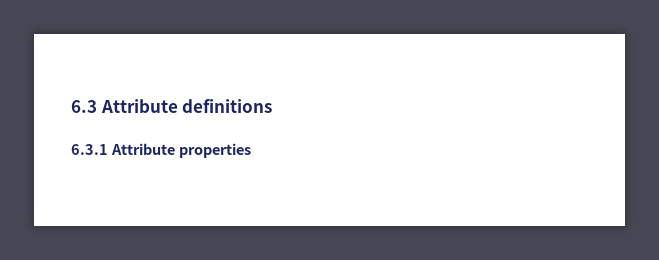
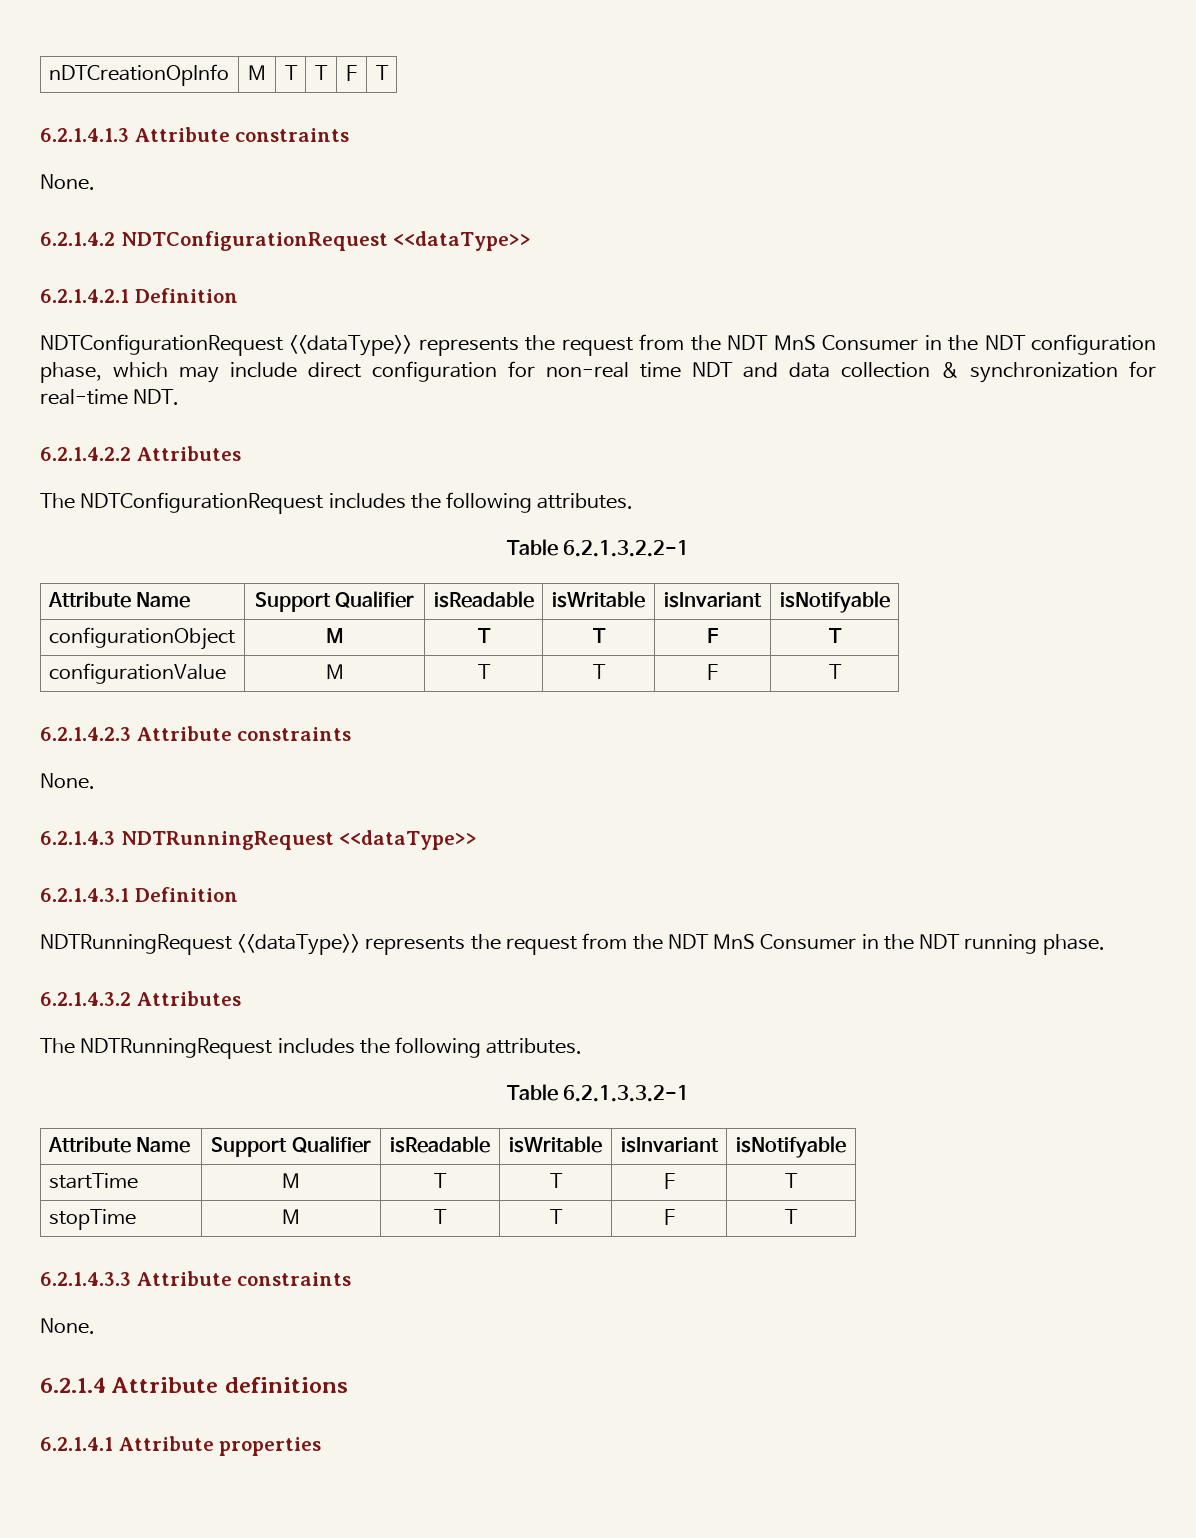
[71,100,97,113] 6.3 -> [48,64,229,86] [248,65,266,80] [284,65,298,80] [315,65,328,80] [346,65,357,81] [375,65,389,80] [40,127,350,142] [40,174,95,190] [40,231,532,251] [40,288,238,303] [40,334,1156,356] [40,361,1156,383] [40,389,180,405] [40,446,241,461] [40,492,634,514] [506,539,690,557] [47,592,191,608] [254,591,415,612] [433,591,534,608] [552,591,645,608] [664,592,763,608] [779,591,890,613] [48,627,235,650] [325,628,344,643] [477,628,491,643] [592,628,606,643] [707,628,718,643] [828,628,842,643] [48,663,226,684] [325,664,344,679] [477,664,491,679] [592,664,606,679] [707,664,718,680] [828,664,842,679] [40,726,352,741] [40,773,95,789] [40,830,478,850] [40,887,238,902] [40,933,1105,955] [40,991,241,1006] [40,1037,583,1059] [506,1084,690,1102] [47,1137,191,1153] [211,1136,371,1157] [390,1136,490,1153] [509,1136,602,1153] [620,1137,719,1153] [736,1136,846,1158] [48,1173,138,1189] [282,1173,300,1188] [434,1173,447,1188] [549,1173,563,1188] [663,1173,675,1189] [785,1173,798,1188] [48,1209,136,1230] [282,1209,300,1224] [434,1209,447,1224] [549,1209,563,1224] [663,1209,675,1225] [785,1209,798,1224] [40,1271,352,1286] [40,1318,95,1334] [40,1377,106,1393] nDTCreationOpInfo | M | T | T | F | T // 6.2.1.4.1.3 Attribute constraints // None. // 6.2.1.4.2 NDTConfigurationRequest <<dataType>> // 6.2.1.4.2.1 Definition // NDTConfigurationRequest <<dataType>> represents the request from the NDT MnS Consumer in the NDT configuration phase, which may include direct configuration for non-real time NDT and data collection & synchronization for real-time NDT. // 6.2.1.4.2.2 Attributes // The NDTConfigurationRequest includes the following attributes. // Table 6.2.1.3.2.2-1 // Attribute Name | Support Qualifier | isReadable | isWritable | isInvariant | isNotifyable // configurationObject | M | T | T | F | T // configurationValue | M | T | T | F | T // 6.2.1.4.2.3 Attribute constraints // None. // 6.2.1.4.3 NDTRunningRequest <<dataType>> // 6.2.1.4.3.1 Definition // NDTRunningRequest <<dataType>> represents the request from the NDT MnS Consumer in the NDT running phase. // 6.2.1.4.3.2 Attributes // The NDTRunningRequest includes the following attributes. // Table 6.2.1.3.3.2-1 // Attribute Name | Support Qualifier | isReadable | isWritable | isInvariant | isNotifyable // startTime | M | T | T | F | T // stopTime | M | T | T | F | T // 6.2.1.4.3.3 Attribute constraints // None. // 6.2.1.4
[71,144,108,155] 6.3.1 -> [40,1437,113,1451] 6.2.1.4.1

